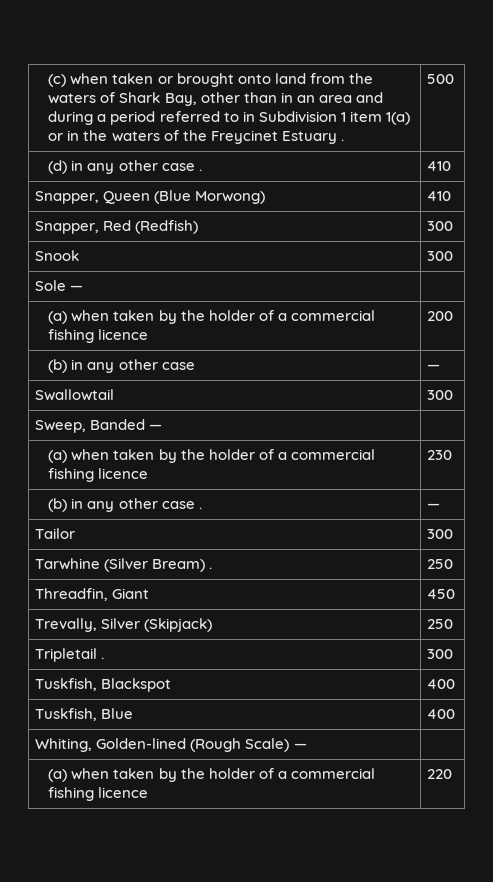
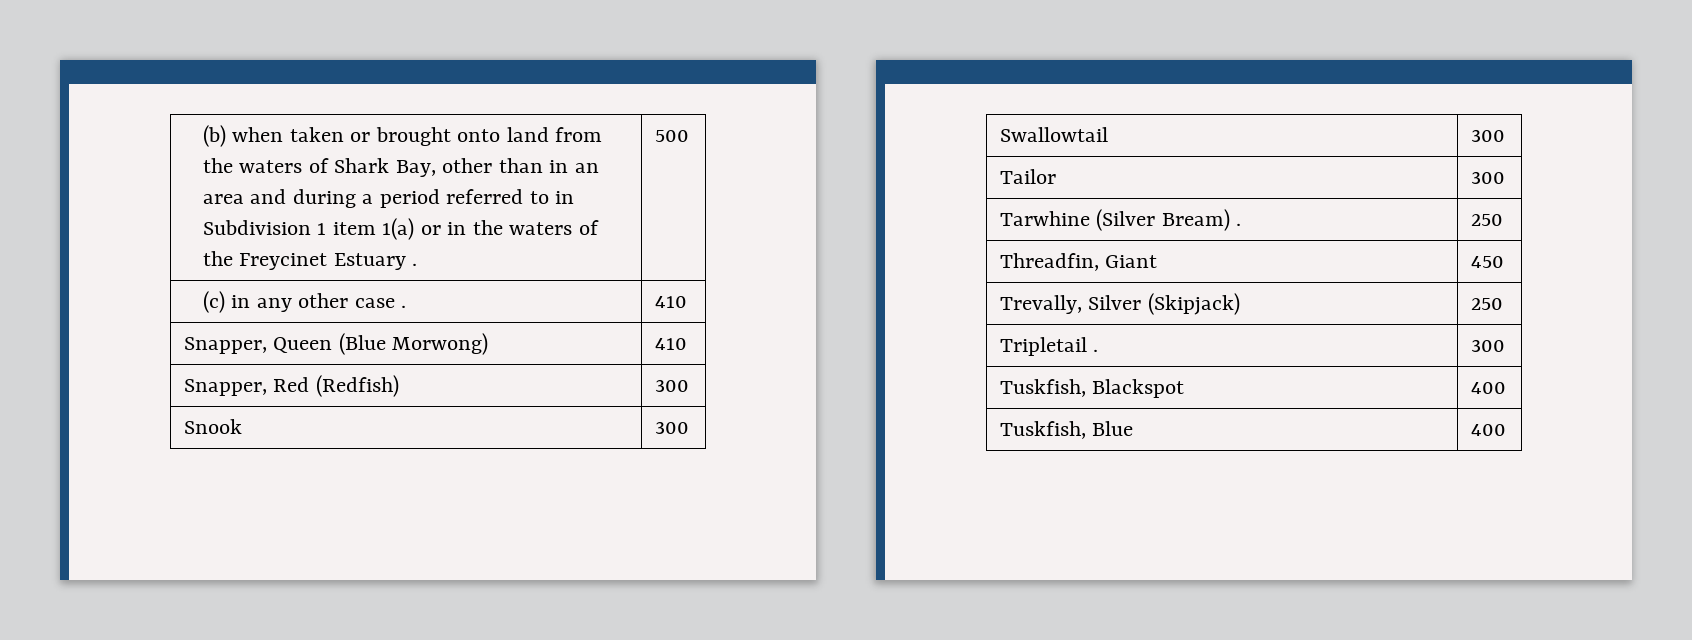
[48,74,67,87] (c) -> [202,125,226,147] (b)
[48,160,68,174] (d) -> [202,291,225,313] (c)
[35,280,84,291] [48,310,375,324] [48,329,149,343] [427,311,454,321] [48,359,195,373] [427,364,441,370] [35,389,115,401] [427,390,454,400] [35,419,163,433] [48,449,375,463] [48,468,149,482] [427,450,453,460] [48,498,202,512] [427,503,441,509] Sole — | // (a) when taken by the holder of a commercial fishing licence | 200 // (b) in any other case | — // Swallowtail | 300 // Sweep, Banded — | // (a) when taken by the holder of a commercial fishing licence | 230 // (b) in any other case . | — -> [999,127,1108,142] [1470,129,1505,142] Swallowtail | 300
[35,738,307,752] [48,768,375,782] [48,787,149,801] [427,769,453,779] // Whiting, Golden-lined (Rough Scale) — | // (a) when taken by the holder of a commercial fishing licence | 220 -> (1506, 430) none

